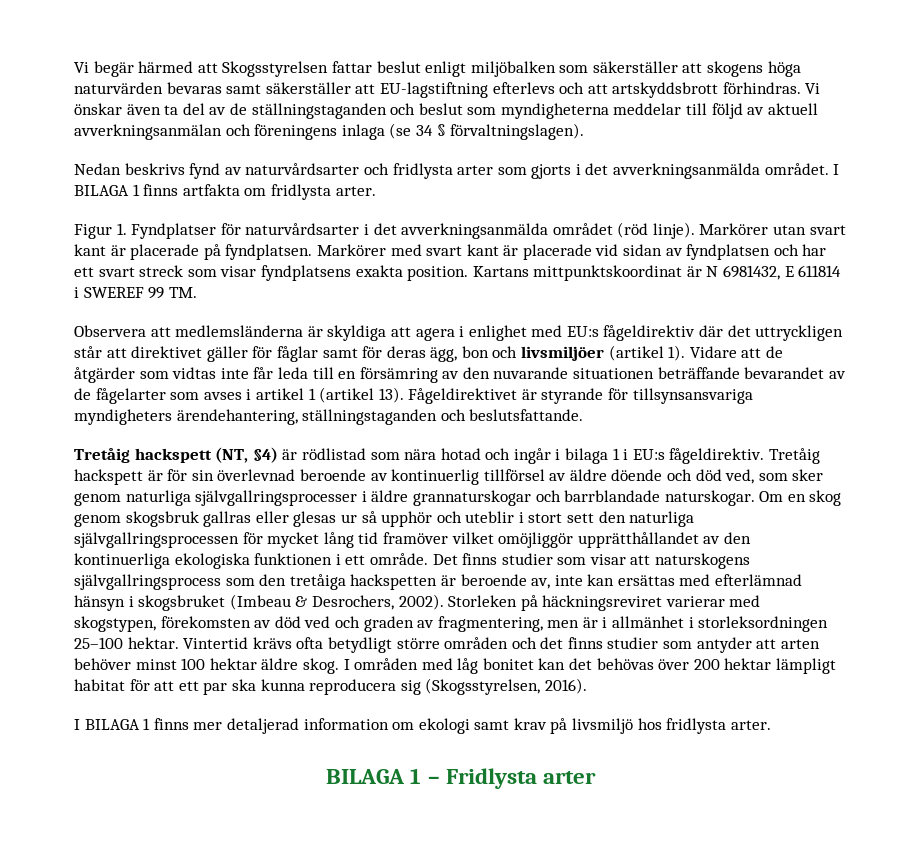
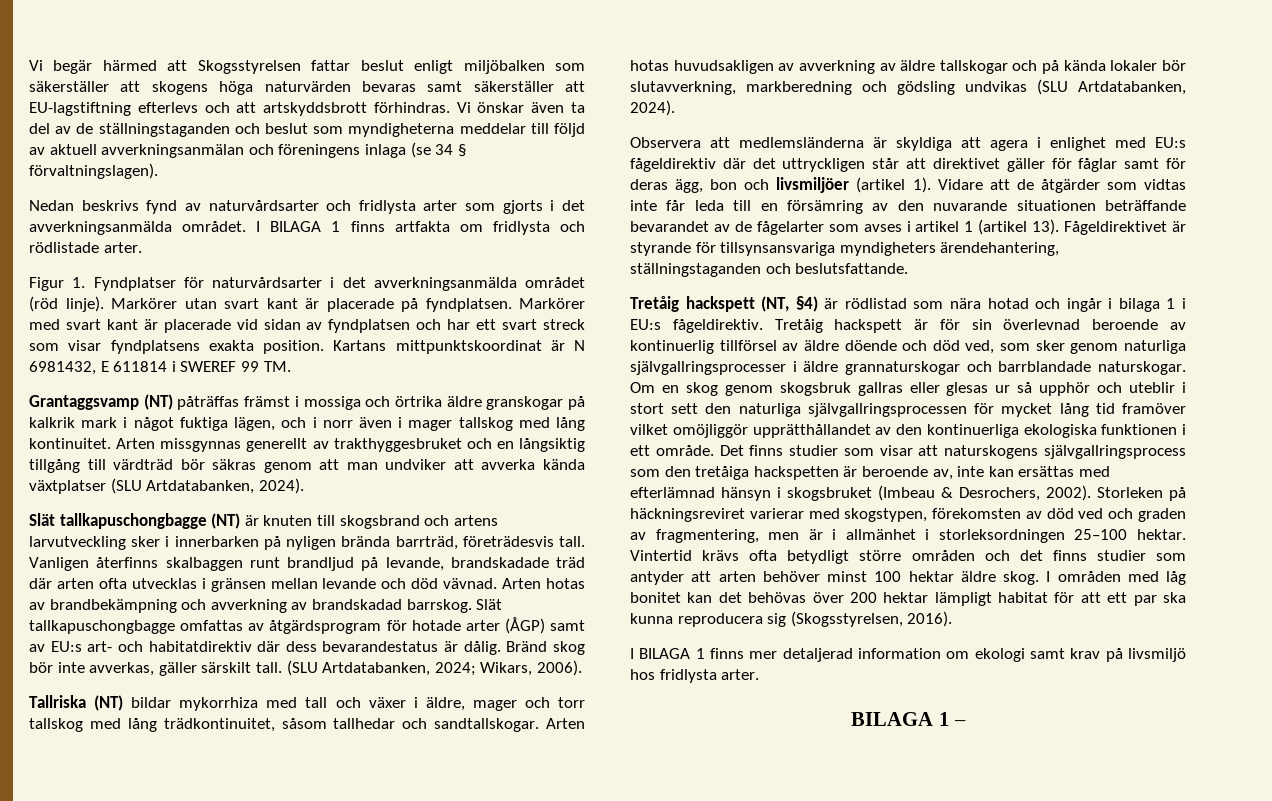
(331, 192) none -> [559,221,585,232] [29,242,99,253] och rödlistade
(197, 292) none -> [29,394,585,410] [29,417,586,431] [29,438,585,452] [29,459,585,473] [29,478,304,494] [29,513,498,529] [29,536,585,550] [29,557,585,571] [29,578,585,592] [29,599,503,613] [29,617,585,634] [29,641,585,655] [29,660,582,676] [29,695,585,711] [29,718,585,732] [630,60,1186,74] [630,79,1186,95] [630,100,675,116] // Grantaggsvamp (NT) påträffas främst i mossiga och örtrika äldre granskogar på kalkrik mark i något fuktiga lägen, och i norr även i mager tallskog med lång kontinuitet. Arten missgynnas generellt av trakthyggesbruket och en långsiktig tillgång till värdträd bör säkras genom att man undviker att avverka kända växtplatser (SLU Artdatabanken, 2024). // Slät tallkapuschongbagge (NT) är knuten till skogsbrand och artens larvutveckling sker i innerbarken på nyligen brända barrträd, företrädesvis tall. Vanligen återfinns skalbaggen runt brandljud på levande, brandskadade träd där arten ofta utvecklas i gränsen mellan levande och död vävnad. Arten hotas av brandbekämpning och avverkning av brandskadad barrskog. Slät tallkapuschongbagge omfattas av åtgärdsprogram för hotade arter (ÅGP) samt av EU:s art- och habitatdirektiv där dess bevarandestatus är dålig. Bränd skog bör inte avverkas, gäller särskilt tall. (SLU Artdatabanken, 2024; Wikars, 2006). // Tallriska (NT) bildar mykorrhiza med tall och växer i äldre, mager och torr tallskog med lång trädkontinuitet, såsom tallhedar och sandtallskogar. Arten hotas huvudsakligen av avverkning av äldre tallskogar och på kända lokaler bör slutavverkning, markberedning och gödsling undvikas (SLU Artdatabanken, 2024).
[445,768,596,789] Fridlysta arter -> (966, 723) none

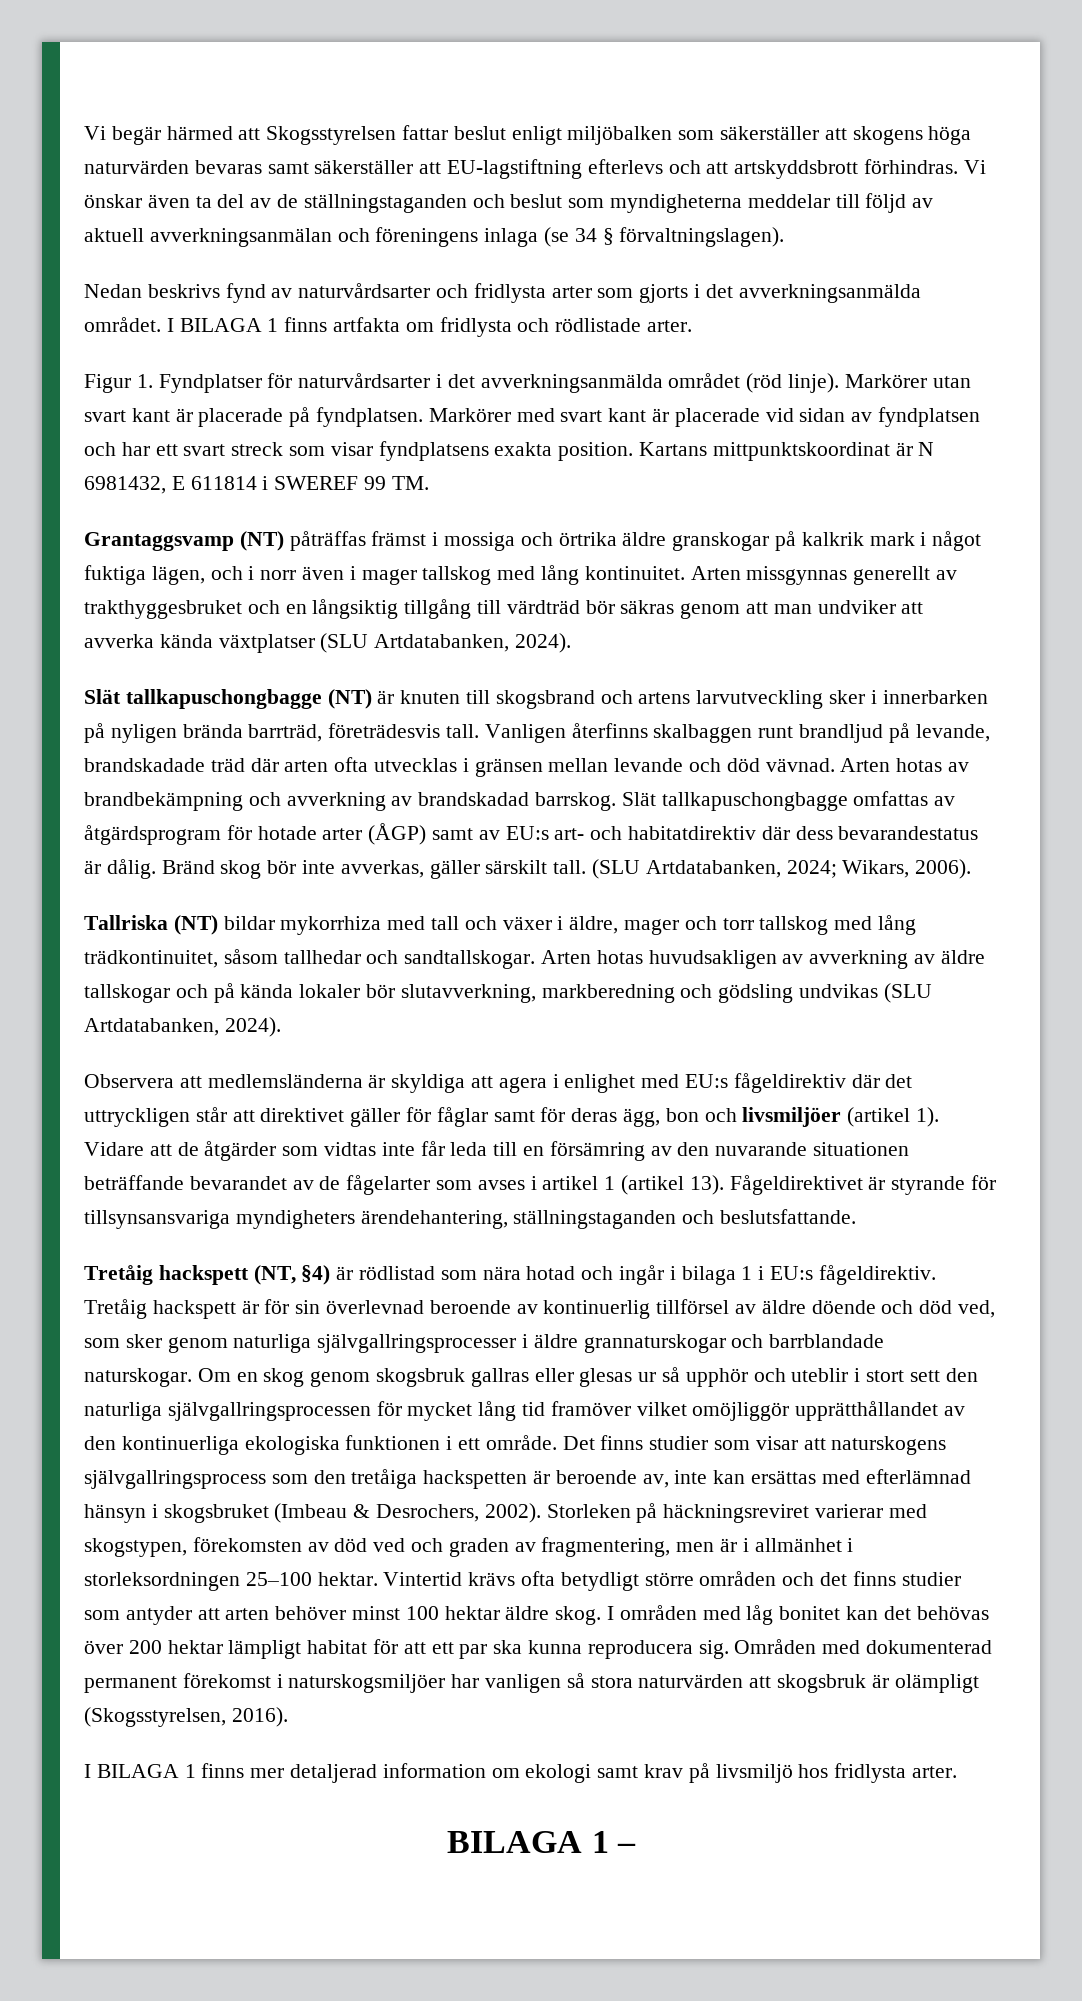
[767,613,787,627] sig -> [698,1639,993,1659] [84,1673,979,1693] sig. Områden med dokumenterad permanent förekomst i naturskogsmiljöer har vanligen så stora naturvärden att skogsbruk är olämpligt

